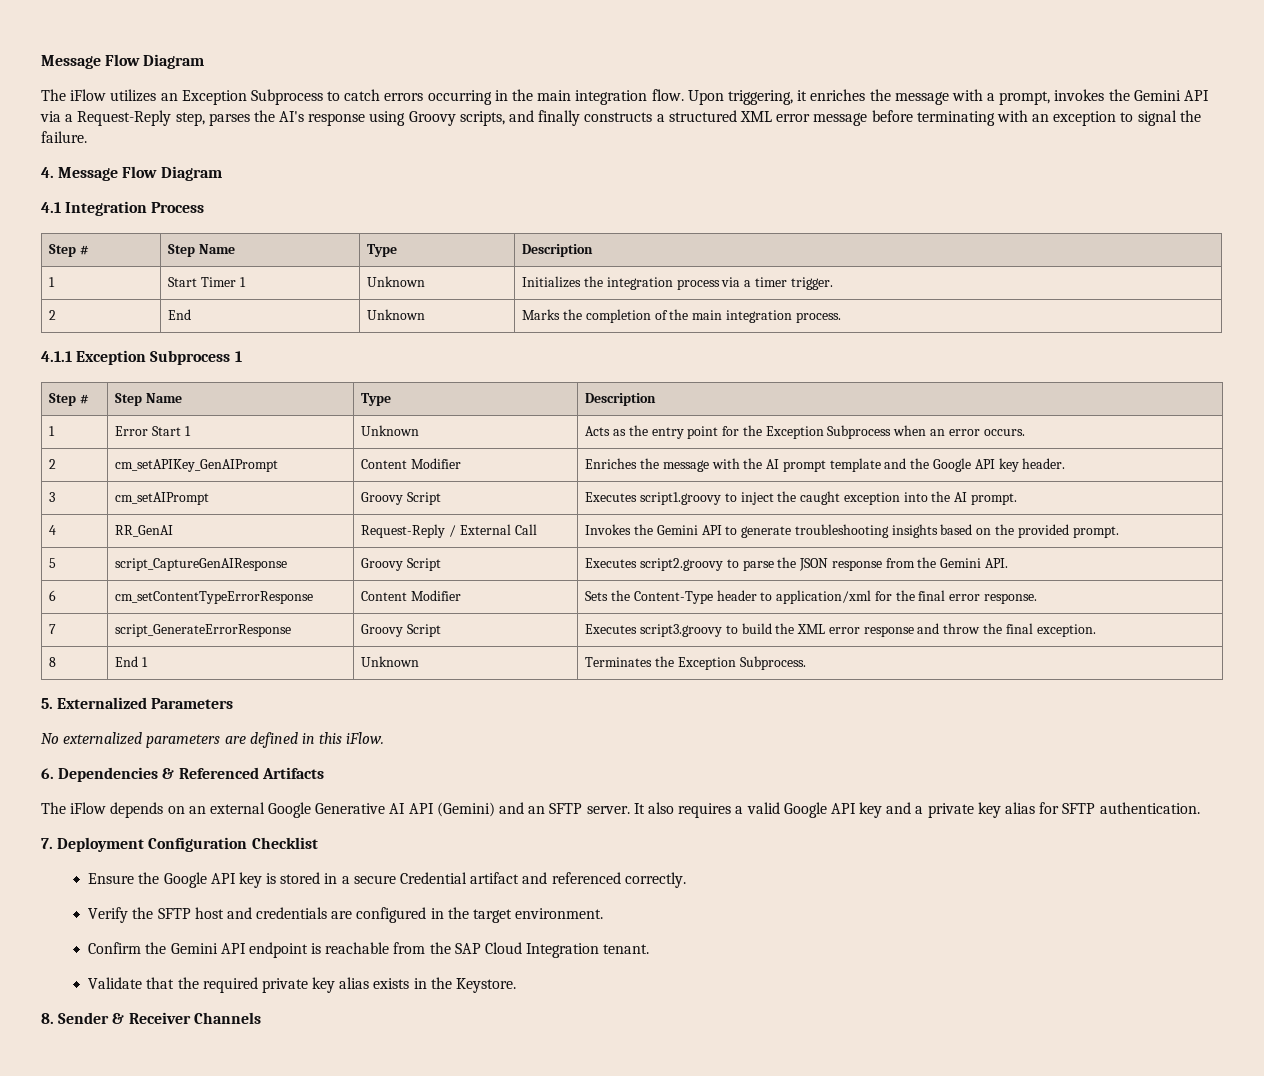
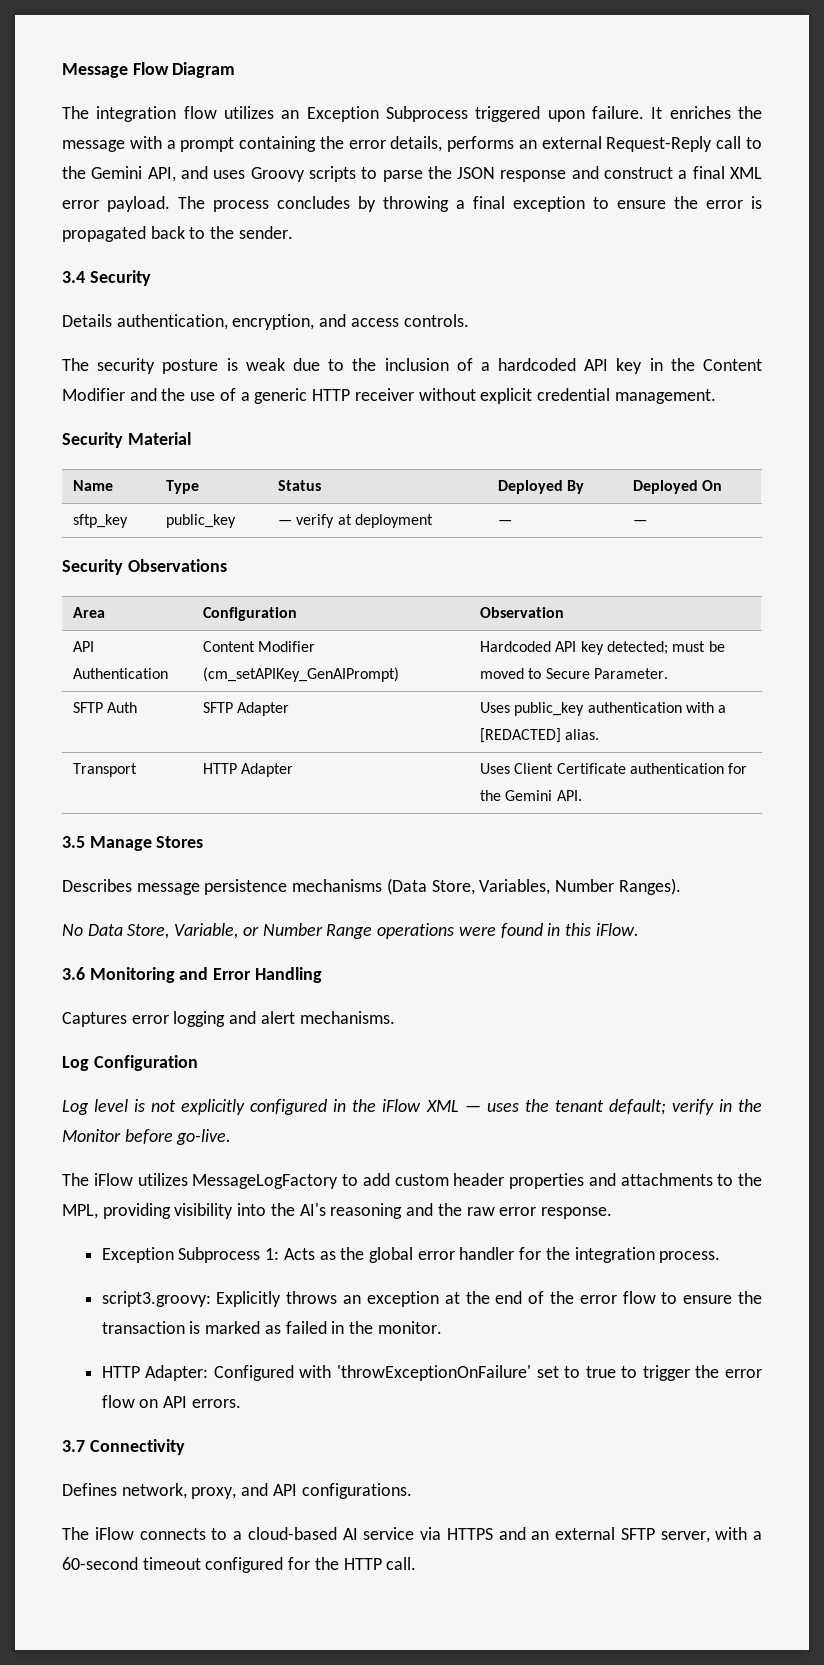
[70,89,107,101] iFlow -> [96,106,217,122] integration flow
[327,89,808,105] to catch errors occurring in the main integration flow. Upon triggering, it -> [475,106,663,122] triggered upon failure. It
[999,89,1209,105] [40,110,1201,126] [41,131,87,143] [41,166,222,181] [41,201,205,216] [49,244,89,257] [168,244,235,257] [367,244,398,257] [522,244,594,257] [49,277,56,287] [168,277,246,287] [367,276,426,287] [522,276,833,290] [49,310,57,320] [168,309,192,320] [367,309,426,320] [522,309,841,323] [41,350,242,365] [49,393,89,406] [115,393,182,406] [361,393,392,406] [585,393,657,406] [49,426,56,436] [115,426,191,436] [361,425,420,436] [585,425,1025,439] [49,459,57,469] [115,459,279,472] [361,458,461,469] [585,458,1066,472] [49,492,56,502] [115,492,210,505] [361,492,441,505] [585,491,1017,505] [49,525,57,535] [115,525,174,537] [361,524,537,538] [585,524,1119,538] [49,558,57,568] [115,558,288,571] [361,558,441,571] [585,558,723,571] prompt, invokes the Gemini API via a Request-Reply step, parses the AI's response using Groovy scripts, and finally constructs a structured XML error message before terminating with an exception to signal the failure. // 4. Message Flow Diagram // 4.1 Integration Process // Step # | Step Name | Type | Description // 1 | Start Timer 1 | Unknown | Initializes the integration process via a timer trigger. // 2 | End | Unknown | Marks the completion of the main integration process. // 4.1.1 Exception Subprocess 1 // Step # | Step Name | Type | Description // 1 | Error Start 1 | Unknown | Acts as the entry point for the Exception Subprocess when an error occurs. // 2 | cm_setAPIKey_GenAIPrompt | Content Modifier | Enriches the message with the AI prompt template and the Google API key header. // 3 | cm_setAIPrompt | Groovy Script | Executes script1.groovy to inject the caught exception into the AI prompt. // 4 | RR_GenAI | Request-Reply / External Call | Invokes the Gemini API to generate troubleshooting insights based on the provided prompt. // 5 | script_CaptureGenAIResponse | Groovy Script | Executes script2.groovy -> [180,136,762,152] [62,166,356,182] prompt containing the error details, performs an external Request-Reply call to the Gemini API, and uses Groovy scripts
[885,557,1008,568] [49,590,57,601] [115,591,314,604] [361,590,461,601] [585,590,1037,604] [49,624,57,634] [115,624,292,637] [361,624,441,637] [585,623,1096,637] [49,657,57,667] [115,656,148,667] [361,656,420,667] [585,656,806,670] [41,697,234,709] [41,732,385,748] [41,767,324,782] [41,802,1200,818] [41,837,318,852] [88,872,686,888] [88,907,604,923] [88,942,650,958] [88,977,516,993] [41,1012,261,1024] from the Gemini API. // 6 | cm_setContentTypeErrorResponse | Content Modifier | Sets the Content-Type header to application/xml for the final error response. // 7 | script_GenerateErrorResponse | Groovy Script | Executes script3.groovy to build the XML error response and throw the final exception. // 8 | End 1 | Unknown | Terminates the Exception Subprocess. // 5. Externalized Parameters // No externalized parameters are defined in this iFlow. // 6. Dependencies & Referenced Artifacts // The iFlow depends on an external Google Generative AI API (Gemini) and an SFTP server. It also requires a valid Google API key and a private key alias for SFTP authentication. // 7. Deployment Configuration Checklist // Ensure the Google API key is stored in a secure Credential artifact and referenced correctly. // Verify the SFTP host and credentials are configured in the target environment. // Confirm the Gemini API endpoint is reachable from the SAP Cloud Integration tenant. // Validate that the required private key alias exists in the Keystore. // 8. Sender & Receiver Channels -> [571,166,762,179] [62,196,762,212] [62,226,293,242] [62,270,151,286] [62,314,469,330] [62,358,762,374] [62,388,716,404] [62,432,191,448] [73,480,114,491] [166,480,200,494] [278,480,322,491] [498,480,585,494] [633,480,723,494] [73,514,129,528] [166,514,237,528] [278,514,434,528] [498,520,513,525] [633,520,648,525] [62,559,227,575] [73,607,106,618] [203,607,298,621] [480,607,565,618] [73,641,95,652] [73,668,169,679] [203,641,316,652] [203,667,400,682] [480,641,725,655] [480,668,669,679] [73,702,138,713] [203,702,290,716] [480,702,727,716] [480,728,600,743] [73,763,138,777] [203,763,294,777] [480,763,748,774] [480,790,582,801] [62,836,204,851] [62,878,681,895] [62,923,639,939] [62,967,322,983] [62,1011,395,1027] [62,1055,198,1071] [62,1099,762,1115] [62,1129,232,1145] [62,1173,762,1189] [62,1203,612,1219] [101,1247,721,1263] [101,1291,762,1307] [101,1321,442,1334] [101,1365,762,1381] [101,1395,241,1408] [62,1439,185,1455] [62,1483,412,1499] [62,1527,762,1543] [62,1557,417,1573] and construct a final XML error payload. The process concludes by throwing a final exception to ensure the error is propagated back to the sender. // 3.4 Security // Details authentication, encryption, and access controls. // The security posture is weak due to the inclusion of a hardcoded API key in the Content Modifier and the use of a generic HTTP receiver without explicit credential management. // Security Material // Name | Type | Status | Deployed By | Deployed On // sftp_key | public_key | — verify at deployment | — | — // Security Observations // Area | Configuration | Observation // API Authentication | Content Modifier (cm_setAPIKey_GenAIPrompt) | Hardcoded API key detected; must be moved to Secure Parameter. // SFTP Auth | SFTP Adapter | Uses public_key authentication with a [REDACTED] alias. // Transport | HTTP Adapter | Uses Client Certificate authentication for the Gemini API. // 3.5 Manage Stores // Describes message persistence mechanisms (Data Store, Variables, Number Ranges). // No Data Store, Variable, or Number Range operations were found in this iFlow. // 3.6 Monitoring and Error Handling // Captures error logging and alert mechanisms. // Log Configuration // Log level is not explicitly configured in the iFlow XML — uses the tenant default; verify in the Monitor before go-live. // The iFlow utilizes MessageLogFactory to add custom header properties and attachments to the MPL, providing visibility into the AI's reasoning and the raw error response. // Exception Subprocess 1: Acts as the global error handler for the integration process. // script3.groovy: Explicitly throws an exception at the end of the error flow to ensure the transaction is marked as failed in the monitor. // HTTP Adapter: Configured with 'throwExceptionOnFailure' set to true to trigger the error flow on API errors. // 3.7 Connectivity // Defines network, proxy, and API configurations. // The iFlow connects to a cloud-based AI service via HTTPS and an external SFTP server, with a 60-second timeout configured for the HTTP call.

